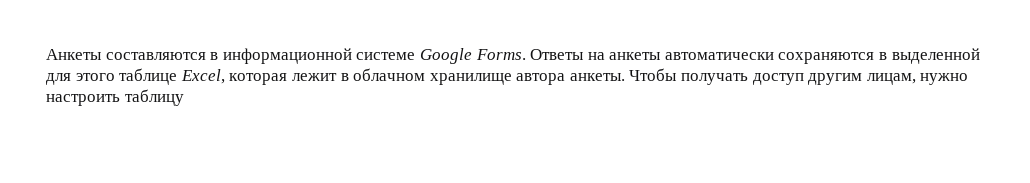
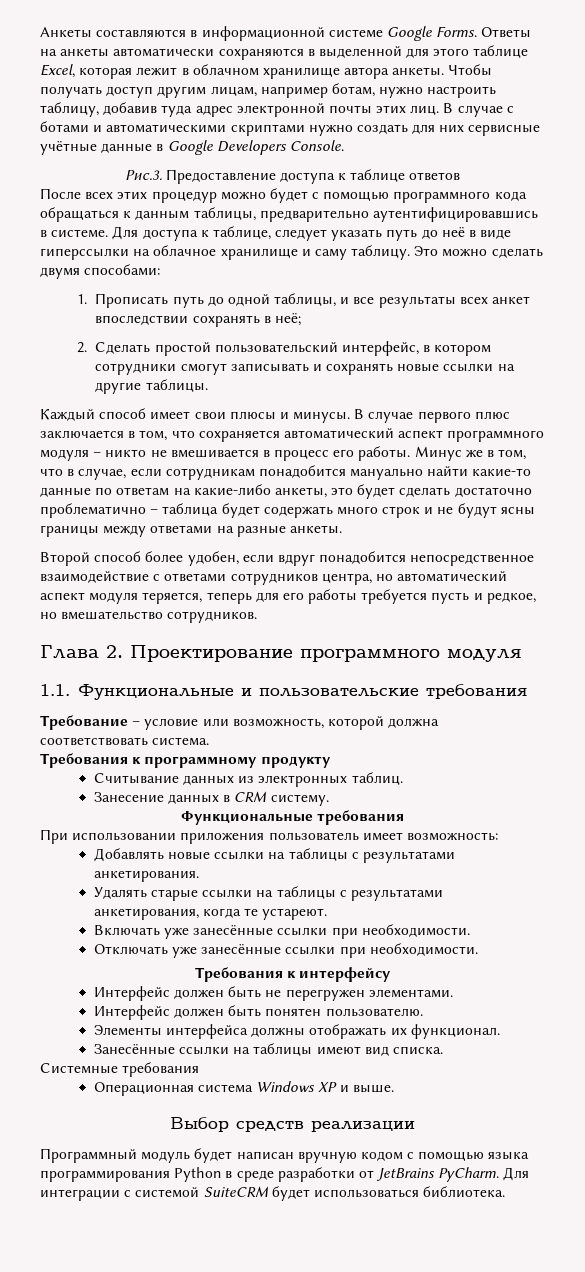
[920,73,969,85] [46,89,184,106] нужно настроить таблицу -> [260,83,497,98] [40,102,514,117] [40,121,541,136] [40,140,344,155] [124,169,461,184] [40,188,527,203] [40,207,538,222] [40,226,512,241] [40,245,543,260] [40,264,161,279] [76,293,530,308] [95,313,301,327] [76,341,492,356] [95,363,515,375] [95,379,208,394] [40,408,510,423] [40,428,545,442] [40,446,527,461] [40,465,532,480] [40,484,532,499] [40,503,535,518] [40,525,342,537] [40,551,535,566] [40,571,508,585] [40,589,536,604] [40,611,258,623] [40,645,522,662] [40,684,527,700] [40,715,440,730] [40,737,210,746] [40,753,331,768] [93,772,403,787] [93,791,329,806] [180,810,405,825] [40,829,498,844] [93,848,456,863] [93,870,199,882] [93,886,444,901] [93,908,328,920] [93,924,470,939] [93,943,478,958] [194,967,392,982] [93,986,453,1001] [93,1005,423,1020] [93,1024,500,1039] [93,1043,444,1056] [40,1062,200,1077] [93,1081,394,1096] [170,1117,415,1132] [40,1148,530,1163] [40,1167,530,1182] [40,1186,506,1201] например ботам, нужно настроить таблицу, добавив туда адрес электронной почты этих лиц. В случае с ботами и автоматическими скриптами нужно создать для них сервисные учётные данные в Google Developers Console. // Рис.3. Предоставление доступа к таблице ответов // После всех этих процедур можно будет с помощью программного кода обращаться к данным таблицы, предварительно аутентифицировавшись в системе. Для доступа к таблице, следует указать путь до неё в виде гиперссылки на облачное хранилище и саму таблицу. Это можно сделать двумя способами: // 1. Прописать путь до одной таблицы, и все результаты всех анкет впоследствии сохранять в неё; // 2. Сделать простой пользовательский интерфейс, в котором сотрудники смогут записывать и сохранять новые ссылки на другие таблицы. // Каждый способ имеет свои плюсы и минусы. В случае первого плюс заключается в том, что сохраняется автоматический аспект программного модуля – никто не вмешивается в процесс его работы. Минус же в том, что в случае, если сотрудникам понадобится мануально найти какие-то данные по ответам на какие-либо анкеты, это будет сделать достаточно проблематично – таблица будет содержать много строк и не будут ясны границы между ответами на разные анкеты. // Второй способ более удобен, если вдруг понадобится непосредственное взаимодействие с ответами сотрудников центра, но автоматический аспект модуля теряется, теперь для его работы требуется пусть и редкое, но вмешательство сотрудников. // Глава 2. Проектирование программного модуля // 1.1. Функциональные и пользовательские требования // Требование – условие или возможность, которой должна соответствовать система. // Требования к программному продукту // Считывание данных из электронных таблиц. // Занесение данных в CRM систему. // Функциональные требования // При использовании приложения пользователь имеет возможность: // Добавлять новые ссылки на таблицы с результатами анкетирования. // Удалять старые ссылки на таблицы с результатами анкетирования, когда те устареют. // Включать уже занесённые ссылки при необходимости. // Отключать уже занесённые ссылки при необходимости. // Требования к интерфейсу // Интерфейс должен быть не перегружен элементами. // Интерфейс должен быть понятен пользователю. // Элементы интерфейса должны отображать их функционал. // Занесённые ссылки на таблицы имеют вид списка. // Системные требования // Операционная система Windows XP и выше. // Выбор средств реализации // Программный модуль будет написан вручную кодом с помощью языка программирования Python в среде разработки от JetBrains PyCharm. Для интеграции с системой SuiteCRM будет использоваться библиотека.

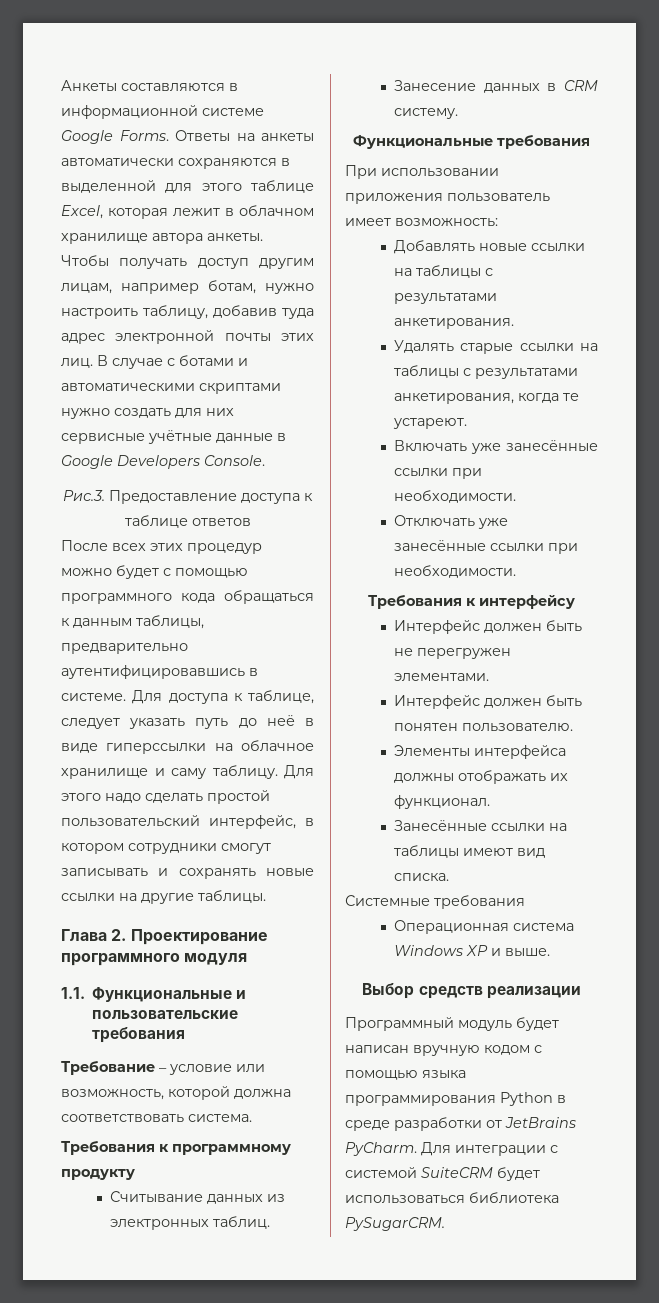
[414,246,543,258] [40,264,161,279] [76,293,530,308] [95,313,301,327] [76,342,151,354] Это можно сделать двумя способами: // 1. Прописать путь до одной таблицы, и все результаты всех анкет впоследствии сохранять в неё; // 2. Сделать -> [284,765,314,779] [61,793,203,803] Для этого надо сделать
[40,408,510,423] [40,428,545,442] [40,446,527,461] [40,465,532,480] [40,484,532,499] [40,503,535,518] [40,525,342,537] [40,551,535,566] [40,571,508,585] [40,589,536,604] [40,611,258,623] // Каждый способ имеет свои плюсы и минусы. В случае первого плюс заключается в том, что сохраняется автоматический аспект программного модуля – никто не вмешивается в процесс его работы. Минус же в том, что в случае, если сотрудникам понадобится мануально найти какие-то данные по ответам на какие-либо анкеты, это будет сделать достаточно проблематично – таблица будет содержать много строк и не будут ясны границы между ответами на разные анкеты. // Второй способ более удобен, если вдруг понадобится непосредственное взаимодействие с ответами сотрудников центра, но автоматический аспект модуля теряется, теперь для его работы требуется пусть и редкое, но вмешательство сотрудников. -> (266, 896) none
[423,1186,506,1197] библиотека. -> [469,1192,559,1203] [345,1217,445,1231] библиотека PySugarCRM.

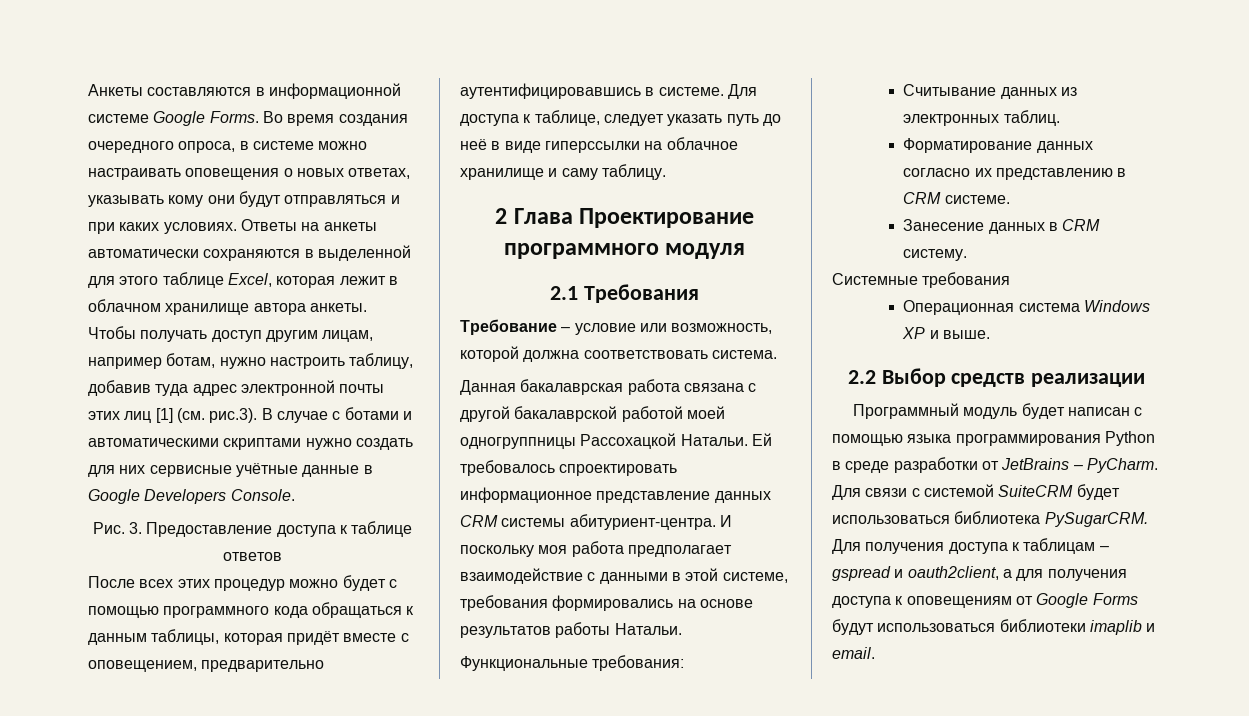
(169, 135) none -> [262,111,408,126] [88,141,368,153] [88,168,411,180] [88,191,400,207] [88,222,237,234] Во время создания очередного опроса, в системе можно настраивать оповещения о новых ответах, указывать кому они будут отправляться и при каких условиях.
[61,358,93,368] лиц. -> [124,408,258,423] лиц [1] (см. рис.3).
[63,490,105,501] Рис.3. -> [92,522,143,534] Рис. 3.
(204, 622) none -> [223,631,409,645] [88,660,197,672] которая придёт вместе с оповещением,
[284,765,314,779] [61,790,270,804] [61,815,314,829] [61,843,271,854] [61,868,314,879] [61,890,266,904] [61,929,268,945] [61,953,248,966] [61,987,247,1002] [92,1010,239,1019] [92,1027,186,1043] Для этого надо сделать простой пользовательский интерфейс, в котором сотрудники смогут записывать и сохранять новые ссылки на другие таблицы. // Глава 2. Проектирование программного модуля // 1.1. Функциональные и пользовательские требования -> [495,208,754,228] [503,243,746,259] [550,284,699,303] // 2 Глава Проектирование программного модуля // 2.1 Требования
[61,1140,291,1155] [61,1169,135,1180] Требования к программному продукту -> [460,379,757,395] [460,406,725,422] [460,433,772,449] [460,460,678,476] [460,487,771,503] [460,514,732,530] [460,541,732,557] [460,568,788,584] [460,595,753,611] [460,622,682,638] [460,655,685,671] Данная бакалаврская работа связана с другой бакалаврской работой моей одногруппницы Рассохацкой Натальи. Ей требовалось спроектировать информационное представление данных CRM системы абитуриент-центра. И поскольку моя работа предполагает взаимодействие с данными в этой системе, требования формировались на основе результатов работы Натальи. // Функциональные требования:
(271, 1222) none -> [903,138,1093,153] [903,168,1127,180] [903,192,1010,204] // Форматирование данных согласно их представлению в CRM системе.
[353,134,590,149] [345,165,499,179] [345,193,550,204] [345,218,498,227] [394,240,586,254] [394,265,494,278] [394,293,498,304] [394,318,515,329] [394,340,598,354] [394,365,579,379] [394,393,580,404] [393,418,468,429] [394,440,598,454] [394,468,483,479] [394,490,517,503] [394,515,509,529] [394,540,579,554] [394,565,517,578] [368,594,575,609] [394,620,583,634] [394,648,512,659] [394,673,490,681] [394,695,583,709] [394,723,574,732] [394,745,567,759] [394,770,569,784] [394,795,491,809] [394,820,568,832] [394,845,546,858] [394,873,450,881] // Функциональные требования // При использовании приложения пользователь имеет возможность: // Добавлять новые ссылки на таблицы с результатами анкетирования. // Удалять старые ссылки на таблицы с результатами анкетирования, когда те устареют. // Включать уже занесённые ссылки при необходимости. // Отключать уже занесённые ссылки при необходимости. // Требования к интерфейсу // Интерфейс должен быть не перегружен элементами. // Интерфейс должен быть понятен пользователю. // Элементы интерфейса должны отображать их функционал. // Занесённые ссылки на таблицы имеют вид списка. -> (968, 255) none
(551, 952) none -> [847,370,876,384] 2.2
[413,1045,530,1056] вручную кодом -> (1130, 411) none
(576, 1122) none -> [1073,465,1083,470] –
[455,1145,546,1156] интеграции -> [865,488,908,497] связи
(445, 1224) none -> [832,538,1109,554] [832,566,1127,581] [832,593,1138,608] [832,619,1156,635] [832,647,875,659] Для получения доступа к таблицам – gspread и oauth2client, а для получения доступа к оповещениям от Google Forms будут использоваться библиотеки imaplib и email.

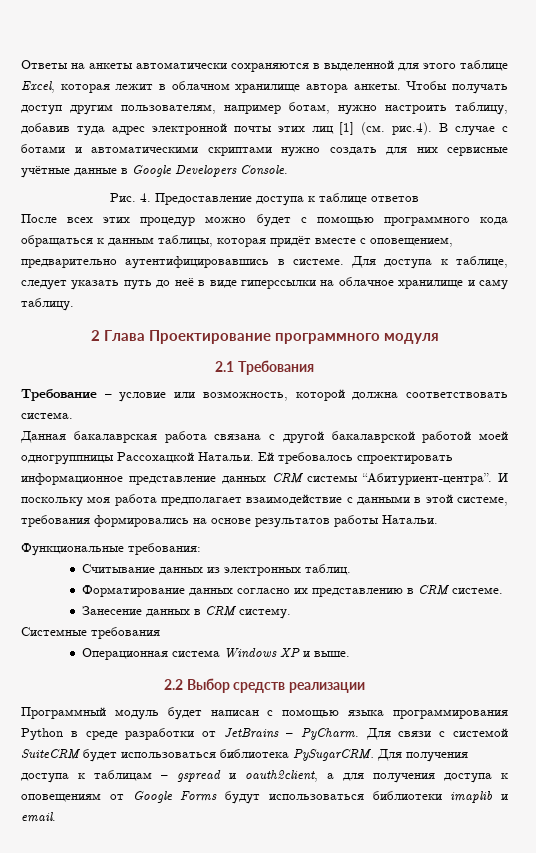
[88,83,401,99] [88,111,408,126] [88,141,368,153] [88,168,411,180] [88,191,400,207] [88,222,237,234] Анкеты составляются в информационной системе Google Forms. Во время создания очередного опроса, в системе можно настраивать оповещения о новых ответах, указывать кому они будут отправляться и при каких условиях. -> (21, 64) none
[322,330,374,342] лицам, -> [121,104,216,114] пользователям,
[209,408,258,423] рис.3). -> [392,122,433,135] рис.4).
[129,522,143,534] 3. -> [140,193,151,202] 4.
[569,514,716,530] абитуриент-центра. -> [362,473,493,486] “Абитуриент-центра”.

